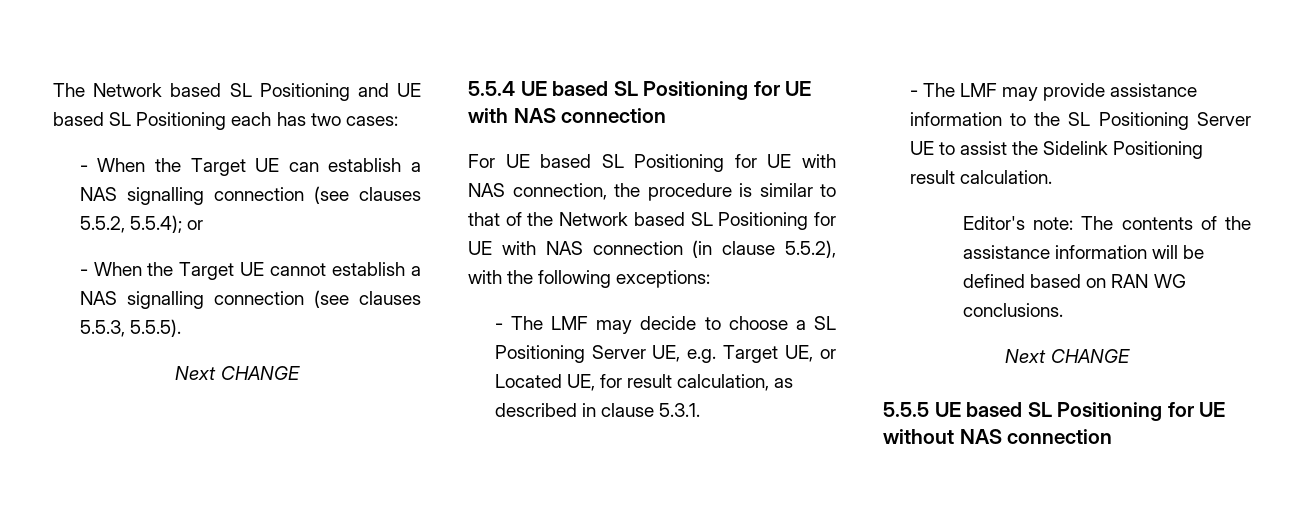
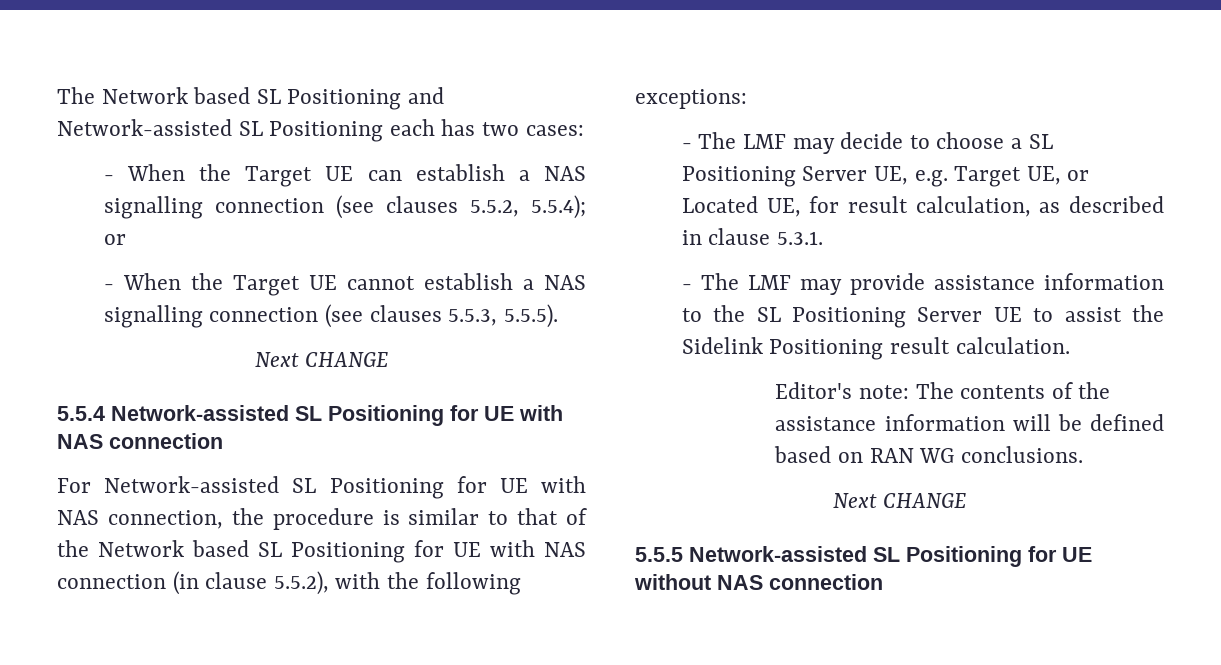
[397,83,422,97] [53,112,104,126] UE based -> [57,119,232,136] Network-assisted
[520,81,609,96] UE based -> [111,405,289,421] Network-assisted
[505,154,592,168] UE based -> [104,476,280,493] Network-assisted
[934,402,1023,417] UE based -> [689,546,867,562] Network-assisted

